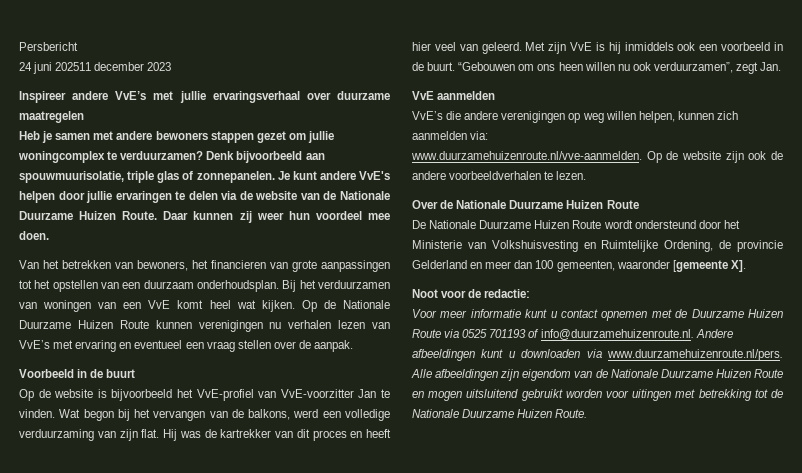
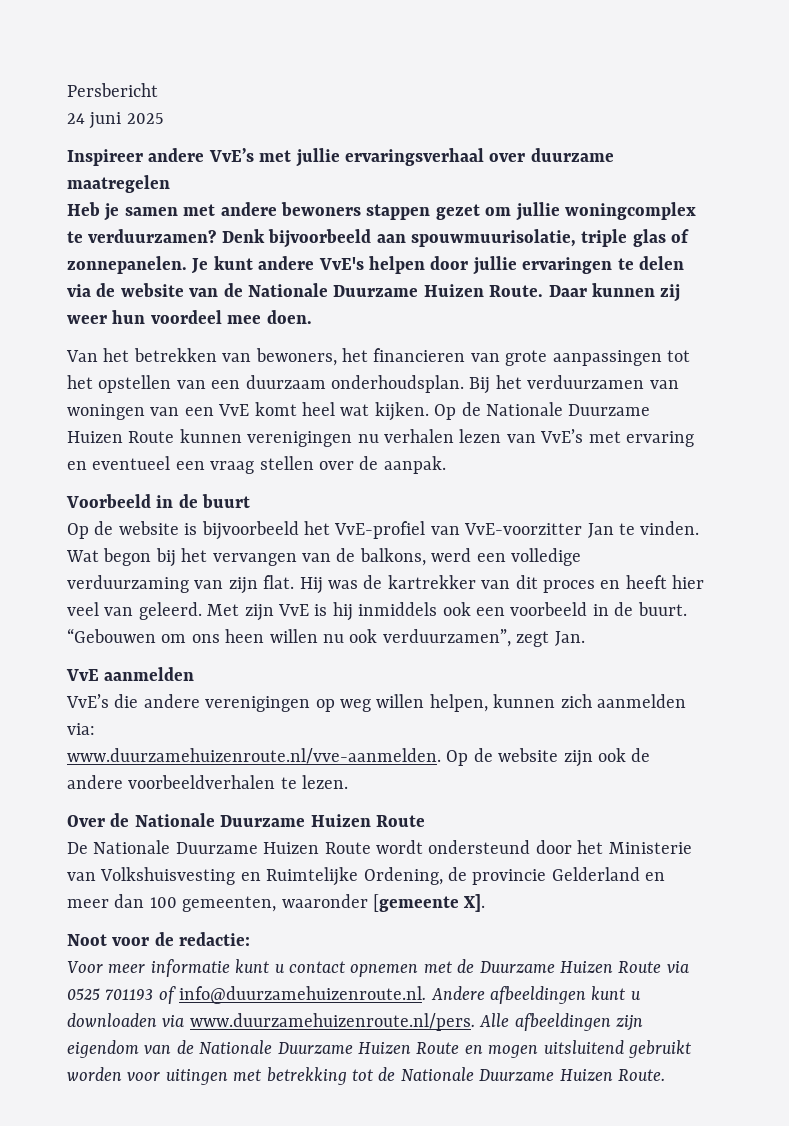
[55,62,172,71] 202511 december 2023 -> [126,113,164,124] 2025

